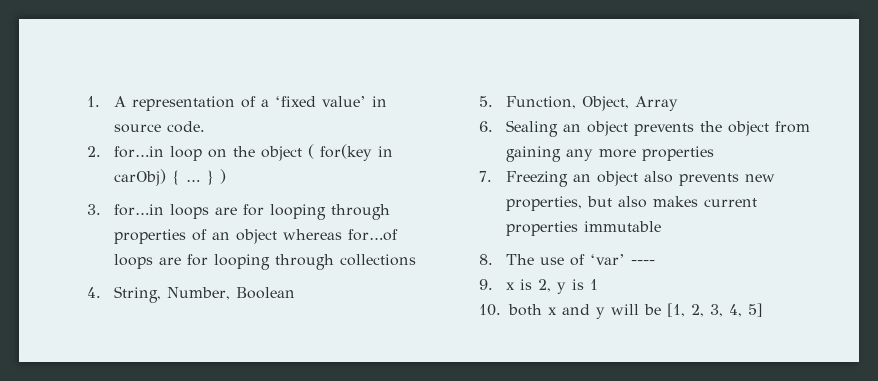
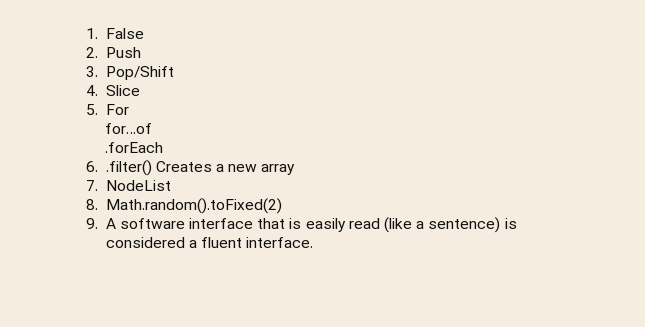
[113,96,387,111] [113,121,205,133] [86,144,393,161] [113,169,226,186] [86,204,390,220] [113,229,398,244] [113,254,416,270] [86,286,295,303] [478,96,678,111] [478,120,810,137] [505,146,714,162] [478,171,775,187] [505,196,757,211] [505,221,661,236] [478,254,655,266] [478,279,598,294] [478,303,763,319] A representation of a ‘fixed value’ in source code. // 2. for…in loop on the object ( for(key in carObj) { … } ) // 3. for…in loops are for looping through properties of an object whereas for…of loops are for looping through collections // 4. String, Number, Boolean // 5. Function, Object, Array // 6. Sealing an object prevents the object from gaining any more properties // 7. Freezing an object also prevents new properties, but also makes current properties immutable // 8. The use of ‘var’ ---- // 9. x is 2, y is 1 // 10. both x and y will be [1, 2, 3, 4, 5] -> [105,28,144,39] [85,47,141,58] [85,66,174,80] [85,85,140,96] [85,104,129,115] [104,123,152,134] [104,142,163,153] [85,160,296,176] [85,180,171,191] [85,198,282,214] [85,217,517,233] [105,237,314,248] False // 2. Push // 3. Pop/Shift // 4. Slice // 5. For // for…of // .forEach // 6. .filter() Creates a new array // 7. NodeList // 8. Math.random().toFixed(2) // 9. A software interface that is easily read (like a sentence) is considered a fluent interface.

